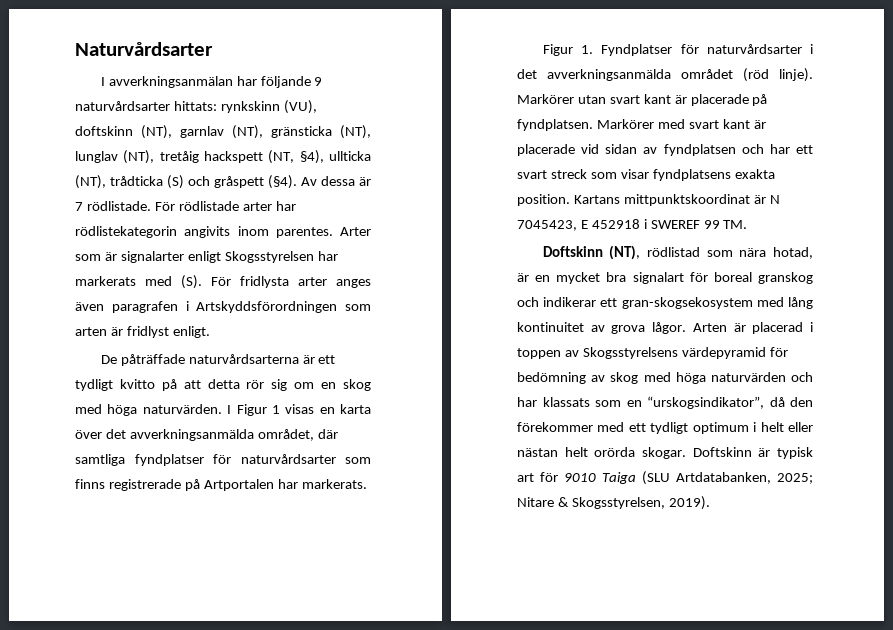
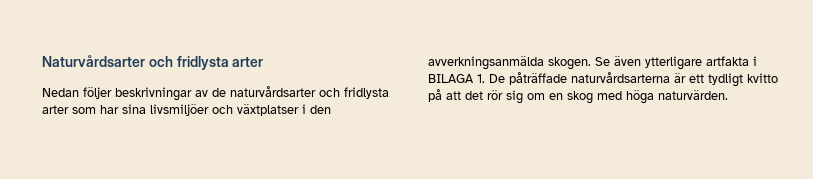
[100,76,323,88] [75,100,317,114] [75,125,371,139] [75,150,371,164] [75,175,371,189] [75,201,296,211] [75,226,371,238] [75,251,338,263] [75,275,371,289] [75,301,371,313] [75,326,210,338] // I avverkningsanmälan har följande 9 naturvårdsarter hittats: rynkskinn (VU), doftskinn (NT), garnlav (NT), gränsticka (NT), lunglav (NT), tretåig hackspett (NT, §4), ullticka (NT), trådticka (S) och gråspett (§4). Av dessa är 7 rödlistade. För rödlistade arter har rödlistekategorin angivits inom parentes. Arter som är signalarter enligt Skogsstyrelsen har markerats med (S). För fridlysta arter anges även paragrafen i Artskyddsförordningen som arten är fridlyst enligt. // -> [148,56,264,70] [42,86,389,101] [42,104,331,116] [428,56,757,70] [428,74,485,83] och fridlysta arter // Nedan följer beskrivningar av de naturvårdsarter och fridlysta arter som har sina livsmiljöer och växtplatser i den avverkningsanmälda skogen. Se även ytterligare artfakta i BILAGA 1.
[207,379,240,389] detta -> [465,91,483,100] det
[227,404,371,416] [75,429,338,441] [75,454,371,466] [75,479,367,491] [542,44,813,56] [517,68,813,82] [517,94,768,106] [517,119,766,131] [517,144,813,156] [517,169,775,181] [517,194,780,206] [517,219,748,231] [542,245,813,260] [517,272,813,284] [517,297,813,309] [517,322,813,334] [517,347,788,359] [517,372,813,384] [517,396,813,409] [517,422,814,434] [517,447,813,459] [517,471,813,485] [517,496,710,510] I Figur 1 visas en karta över det avverkningsanmälda området, där samtliga fyndplatser för naturvårdsarter som finns registrerade på Artportalen har markerats. // Figur 1. Fyndplatser för naturvårdsarter i det avverkningsanmälda området (röd linje). Markörer utan svart kant är placerade på fyndplatsen. Markörer med svart kant är placerade vid sidan av fyndplatsen och har ett svart streck som visar fyndplatsens exakta position. Kartans mittpunktskoordinat är N 7045423, E 452918 i SWEREF 99 TM. // Doftskinn (NT), rödlistad som nära hotad, är en mycket bra signalart för boreal granskog och indikerar ett gran-skogsekosystem med lång kontinuitet av grova lågor. Arten är placerad i toppen av Skogsstyrelsens värdepyramid för bedömning av skog med höga naturvärden och har klassats som en “urskogsindikator”, då den förekommer med ett tydligt optimum i helt eller nästan helt orörda skogar. Doftskinn är typisk art för 9010 Taiga (SLU Artdatabanken, 2025; Nitare & Skogsstyrelsen, 2019). -> (728, 95) none

